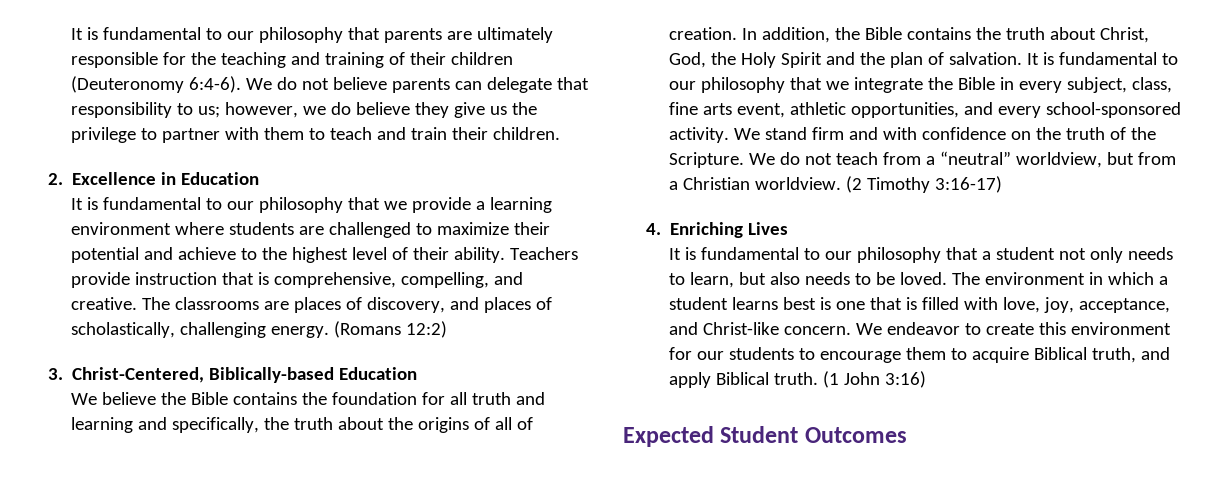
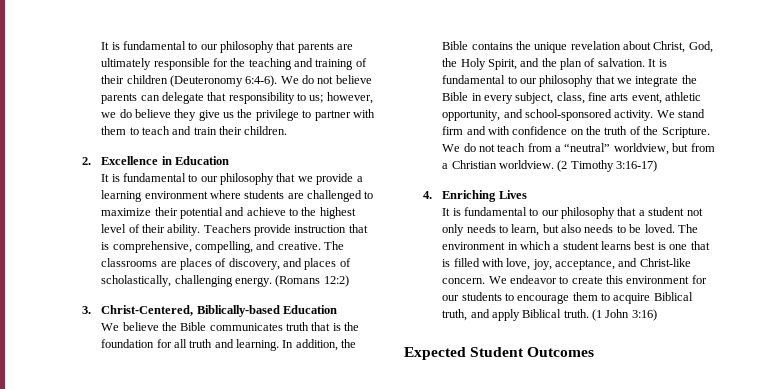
[233,392,298,405] contains -> [209,322,341,331] communicates truth that is
[71,417,534,433] [669,27,738,40] learning and specifically, the truth about the origins of all of creation. -> [236,339,280,351] learning.
[1006,27,1046,40] truth -> [534,41,621,53] unique revelation
[781,52,823,68] Spirit -> [487,59,517,70] Spirit,
[851,102,1042,118] opportunities, and every -> [442,109,523,121] opportunity, and

